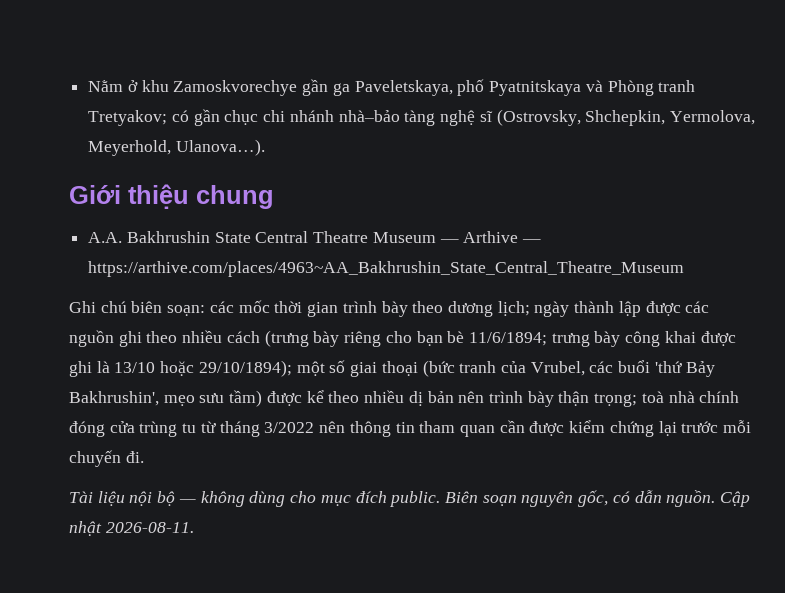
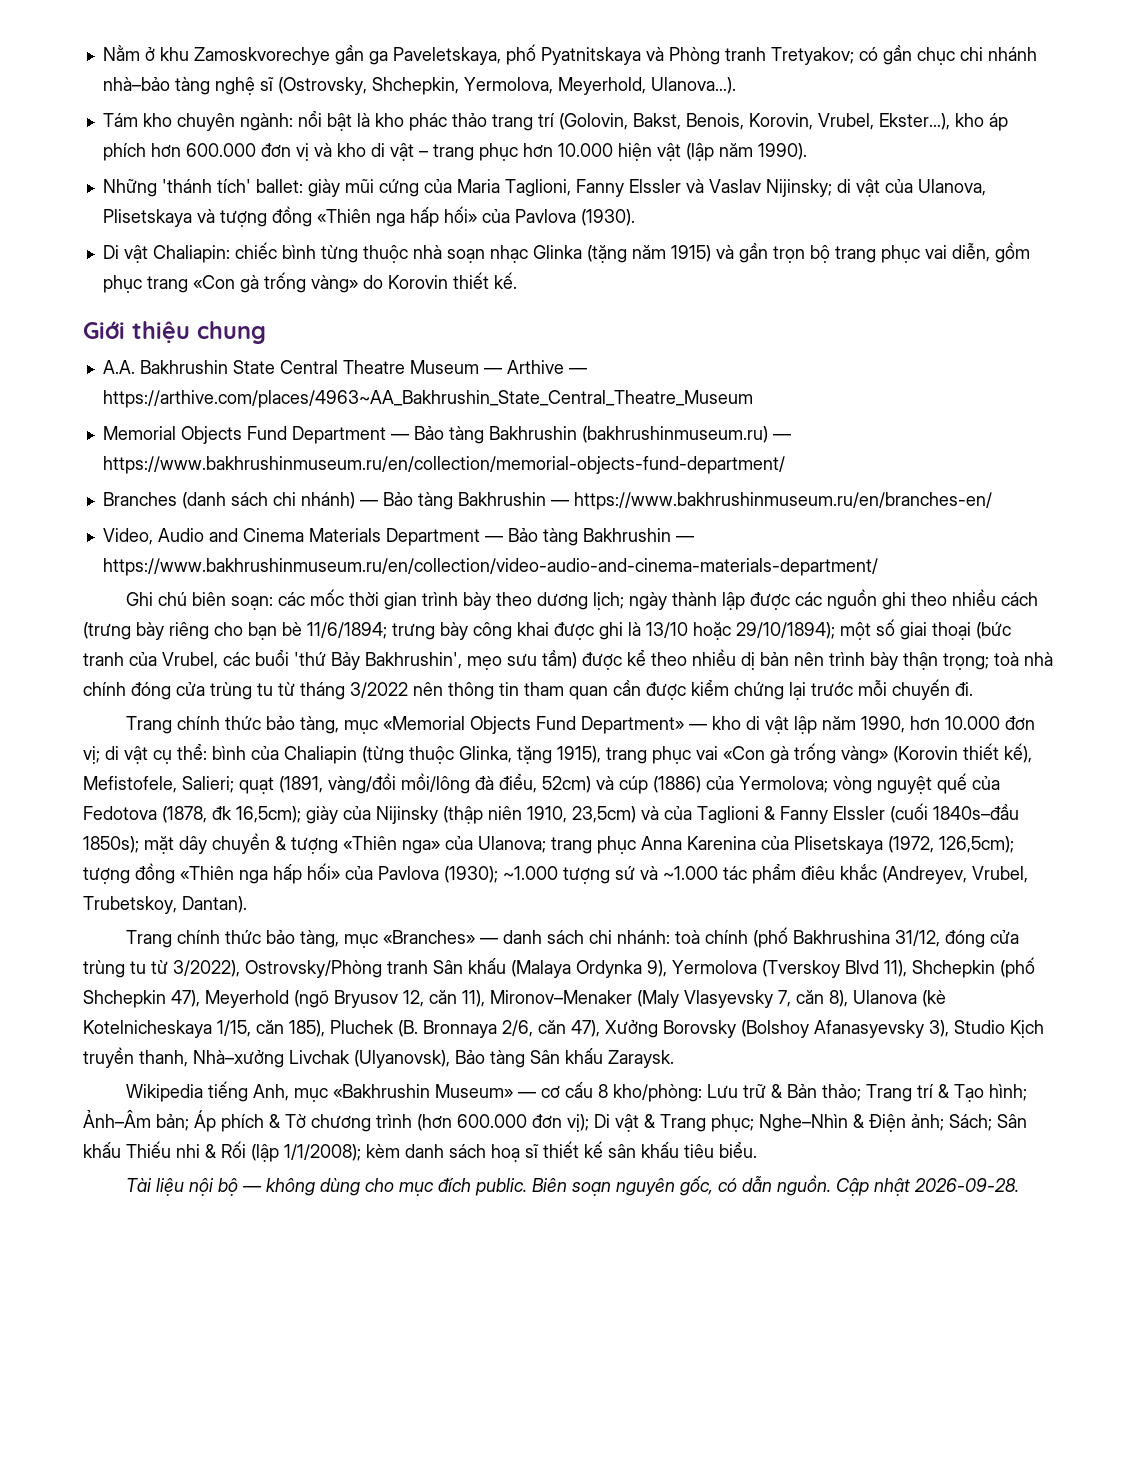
(265, 147) none -> [102,111,1008,131] [102,143,807,161] [102,179,986,197] [102,206,635,227] [102,242,1030,263] [102,272,517,293] // Tám kho chuyên ngành: nổi bật là kho phác thảo trang trí (Golovin, Bakst, Benois, Korovin, Vrubel, Ekster…), kho áp phích hơn 600.000 đơn vị và kho di vật – trang phục hơn 10.000 hiện vật (lập năm 1990). // Những 'thánh tích' ballet: giày mũi cứng của Maria Taglioni, Fanny Elssler và Vaslav Nijinsky; di vật của Ulanova, Plisetskaya và tượng đồng «Thiên nga hấp hối» của Pavlova (1930). // Di vật Chaliapin: chiếc bình từng thuộc nhà soạn nhạc Glinka (tặng năm 1915) và gần trọn bộ trang phục vai diễn, gồm phục trang «Con gà trống vàng» do Korovin thiết kế.
(685, 269) none -> [102,426,791,444] [102,456,785,474] [102,492,992,510] [102,528,694,546] [102,558,878,576] // Memorial Objects Fund Department — Bảo tàng Bakhrushin (bakhrushinmuseum.ru) — https://www.bakhrushinmuseum.ru/en/collection/memorial-objects-fund-department/ // Branches (danh sách chi nhánh) — Bảo tàng Bakhrushin — https://www.bakhrushinmuseum.ru/en/branches-en/ // Video, Audio and Cinema Materials Department — Bảo tàng Bakhrushin — https://www.bakhrushinmuseum.ru/en/collection/video-audio-and-cinema-materials-department/
(144, 457) none -> [126,716,1036,734] [83,743,1032,764] [83,773,1000,794] [83,803,1019,824] [83,833,1014,854] [83,863,1028,884] [83,896,247,914] [126,927,1020,948] [83,957,1035,978] [83,990,946,1008] [83,1020,1044,1038] [83,1047,674,1068] [126,1081,1028,1102] [83,1110,1027,1132] [83,1141,757,1162] // Trang chính thức bảo tàng, mục «Memorial Objects Fund Department» — kho di vật lập năm 1990, hơn 10.000 đơn vị; di vật cụ thể: bình của Chaliapin (từng thuộc Glinka, tặng 1915), trang phục vai «Con gà trống vàng» (Korovin thiết kế), Mefistofele, Salieri; quạt (1891, vàng/đồi mồi/lông đà điểu, 52cm) và cúp (1886) của Yermolova; vòng nguyệt quế của Fedotova (1878, đk 16,5cm); giày của Nijinsky (thập niên 1910, 23,5cm) và của Taglioni & Fanny Elssler (cuối 1840s–đầu 1850s); mặt dây chuyền & tượng «Thiên nga» của Ulanova; trang phục Anna Karenina của Plisetskaya (1972, 126,5cm); tượng đồng «Thiên nga hấp hối» của Pavlova (1930); ~1.000 tượng sứ và ~1.000 tác phẩm điêu khắc (Andreyev, Vrubel, Trubetskoy, Dantan). // Trang chính thức bảo tàng, mục «Branches» — danh sách chi nhánh: toà chính (phố Bakhrushina 31/12, đóng cửa trùng tu từ 3/2022), Ostrovsky/Phòng tranh Sân khấu (Malaya Ordynka 9), Yermolova (Tverskoy Blvd 11), Shchepkin (phố Shchepkin 47), Meyerhold (ngõ Bryusov 12, căn 11), Mironov–Menaker (Maly Vlasyevsky 7, căn 8), Ulanova (kè Kotelnicheskaya 1/15, căn 185), Pluchek (B. Bronnaya 2/6, căn 47), Xưởng Borovsky (Bolshoy Afanasyevsky 3), Studio Kịch truyền thanh, Nhà–xưởng Livchak (Ulyanovsk), Bảo tàng Sân khấu Zaraysk. // Wikipedia tiếng Anh, mục «Bakhrushin Museum» — cơ cấu 8 kho/phòng: Lưu trữ & Bản thảo; Trang trí & Tạo hình; Ảnh–Âm bản; Áp phích & Tờ chương trình (hơn 600.000 đơn vị); Di vật & Trang phục; Nghe–Nhìn & Điện ảnh; Sách; Sân khấu Thiếu nhi & Rối (lập 1/1/2008); kèm danh sách hoạ sĩ thiết kế sân khấu tiêu biểu.
[105,522,194,533] 2026-08-11. -> [914,1178,1020,1192] 2026-09-28.

